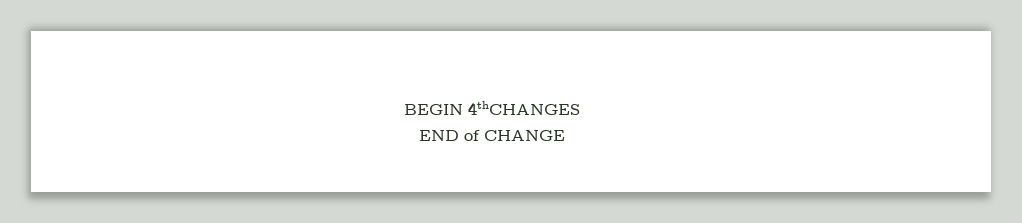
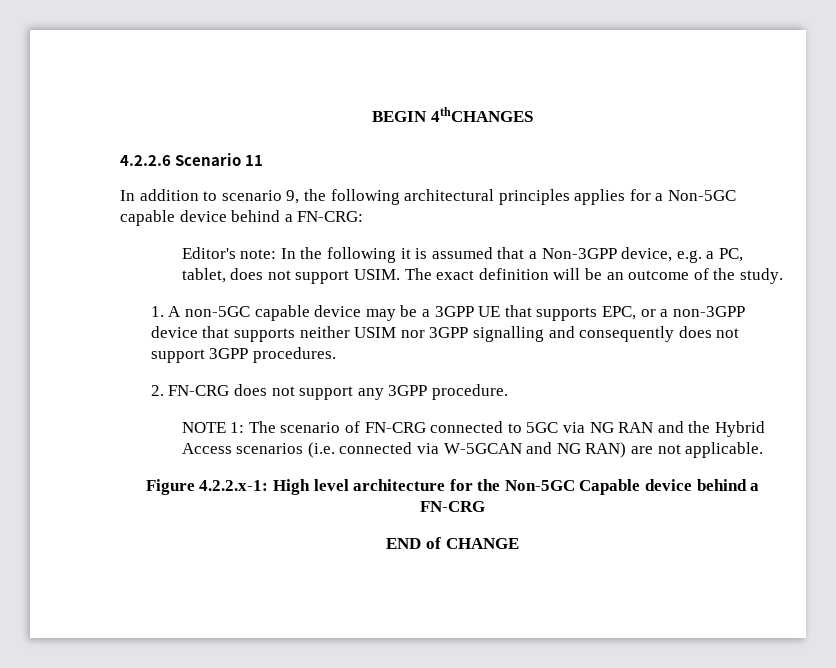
(580, 108) none -> [120,153,264,166] [120,189,737,205] [120,210,364,226] [181,247,743,263] [181,268,783,284] [150,305,745,321] [150,326,740,342] [150,347,337,363] [150,384,508,400] [181,421,765,437] [181,442,764,458] [145,479,760,495] [420,501,485,512] // 4.2.2.6 Scenario 11 // In addition to scenario 9, the following architectural principles applies for a Non-5GC capable device behind a FN-CRG: // Editor's note: In the following it is assumed that a Non-3GPP device, e.g. a PC, tablet, does not support USIM. The exact definition will be an outcome of the study. // 1. A non-5GC capable device may be a 3GPP UE that supports EPC, or a non-3GPP device that supports neither USIM nor 3GPP signalling and consequently does not support 3GPP procedures. // 2. FN-CRG does not support any 3GPP procedure. // NOTE 1: The scenario of FN-CRG connected to 5GC via NG RAN and the Hybrid Access scenarios (i.e. connected via W-5GCAN and NG RAN) are not applicable. // Figure 4.2.2.x-1: High level architecture for the Non-5GC Capable device behind a FN-CRG

